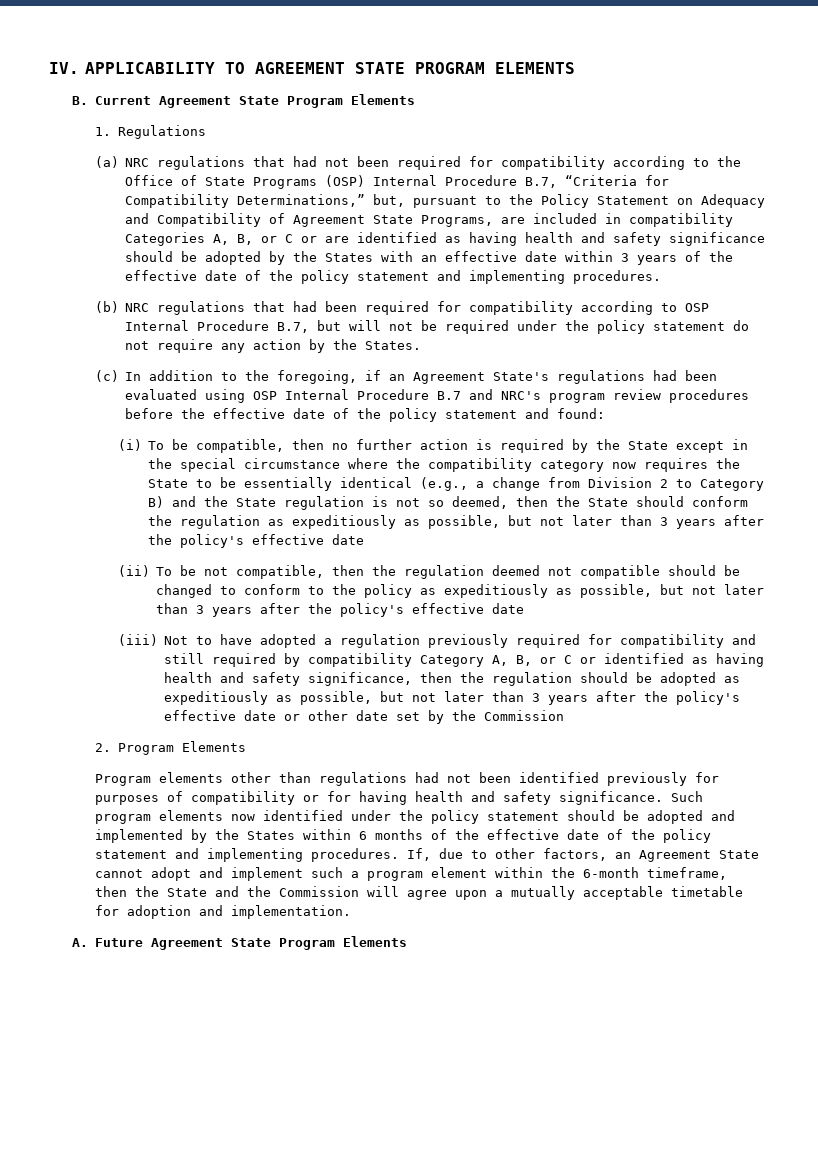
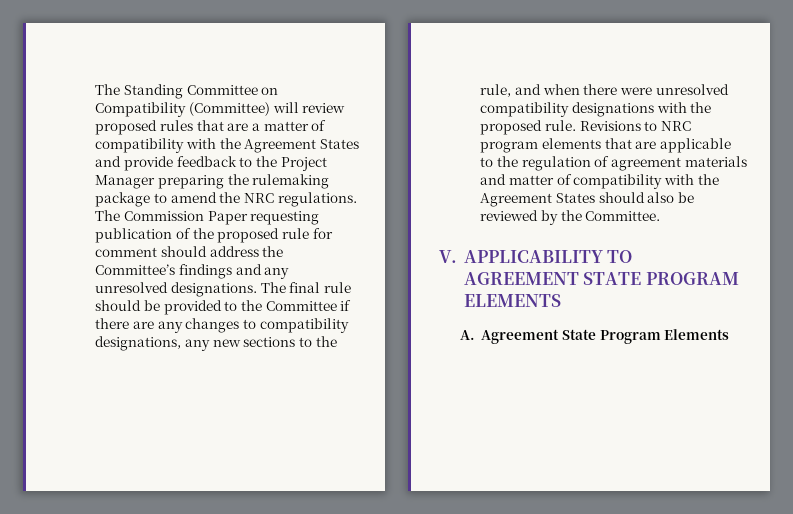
[49,62,79,74] IV. -> [95,84,279,99] [95,102,346,117] [95,120,327,135] [95,138,359,153] [95,156,327,171] [95,174,330,189] [95,192,357,207] [95,210,320,225] [95,228,333,243] [95,246,284,257] [95,264,290,279] [95,282,351,297] [95,300,352,315] [95,318,349,333] [95,336,337,351] [480,84,729,97] [480,102,712,117] [480,120,691,135] [480,138,731,153] [480,156,747,171] [480,174,719,189] [480,192,694,207] [480,210,661,225] [439,250,457,263] The Standing Committee on Compatibility (Committee) will review proposed rules that are a matter of compatibility with the Agreement States and provide feedback to the Project Manager preparing the rulemaking package to amend the NRC regulations. The Commission Paper requesting publication of the proposed rule for comment should address the Committee’s findings and any unresolved designations. The final rule should be provided to the Committee if there are any changes to compatibility designations, any new sections to the rule, and when there were unresolved compatibility designations with the proposed rule. Revisions to NRC program elements that are applicable to the regulation of agreement materials and matter of compatibility with the Agreement States should also be reviewed by the Committee. // V.
[71,94,415,108] [94,125,206,139] [94,156,742,170] [125,175,670,189] [125,194,766,208] [125,213,734,227] [125,232,766,246] [125,251,734,265] [125,270,662,284] [94,301,710,315] [125,320,750,334] [125,339,422,353] [94,370,718,384] [125,389,750,403] [125,408,606,422] [117,439,749,453] [148,458,741,472] [148,477,765,491] [148,496,749,510] [148,515,765,529] [148,534,365,548] [117,565,741,579] [156,584,765,598] [156,603,525,617] [117,634,757,648] [164,653,765,667] [164,672,741,686] [164,691,741,705] [164,710,565,724] [94,741,246,755] [94,772,719,786] [94,791,703,805] [94,810,735,824] [94,829,711,843] [94,848,759,862] [94,867,727,881] [94,886,743,900] [94,905,351,919] [71,936,407,950] B. Current Agreement State Program Elements // 1. Regulations // (a) NRC regulations that had not been required for compatibility according to the Office of State Programs (OSP) Internal Procedure B.7, “Criteria for Compatibility Determinations,” but, pursuant to the Policy Statement on Adequacy and Compatibility of Agreement State Programs, are included in compatibility Categories A, B, or C or are identified as having health and safety significance should be adopted by the States with an effective date within 3 years of the effective date of the policy statement and implementing procedures. // (b) NRC regulations that had been required for compatibility according to OSP Internal Procedure B.7, but will not be required under the policy statement do not require any action by the States. // (c) In addition to the foregoing, if an Agreement State's regulations had been evaluated using OSP Internal Procedure B.7 and NRC's program review procedures before the effective date of the policy statement and found: // (i) To be compatible, then no further action is required by the State except in the special circumstance where the compatibility category now requires the State to be essentially identical (e.g., a change from Division 2 to Category B) and the State regulation is not so deemed, then the State should conform the regulation as expeditiously as possible, but not later than 3 years after the policy's effective date // (ii) To be not compatible, then the regulation deemed not compatible should be changed to conform to the policy as expeditiously as possible, but not later than 3 years after the policy's effective date // (iii) Not to have adopted a regulation previously required for compatibility and still required by compatibility Category A, B, or C or identified as having health and safety significance, then the regulation should be adopted as expeditiously as possible, but not later than 3 years after the policy's effective date or other date set by the Commission // 2. Program Elements // Program elements other than regulations had not been identified previously for purposes of compatibility or for having health and safety significance. Such program elements now identified under the policy statement should be adopted and implemented by the States within 6 months of the effective date of the policy statement and implementing procedures. If, due to other factors, an Agreement State cannot adopt and implement such a program element within the 6-month timeframe, then the State and the Commission will agree upon a mutually acceptable timetable for adoption and implementation. // A. Future Agreement State Program Elements -> [459,329,730,344] A. Agreement State Program Elements

